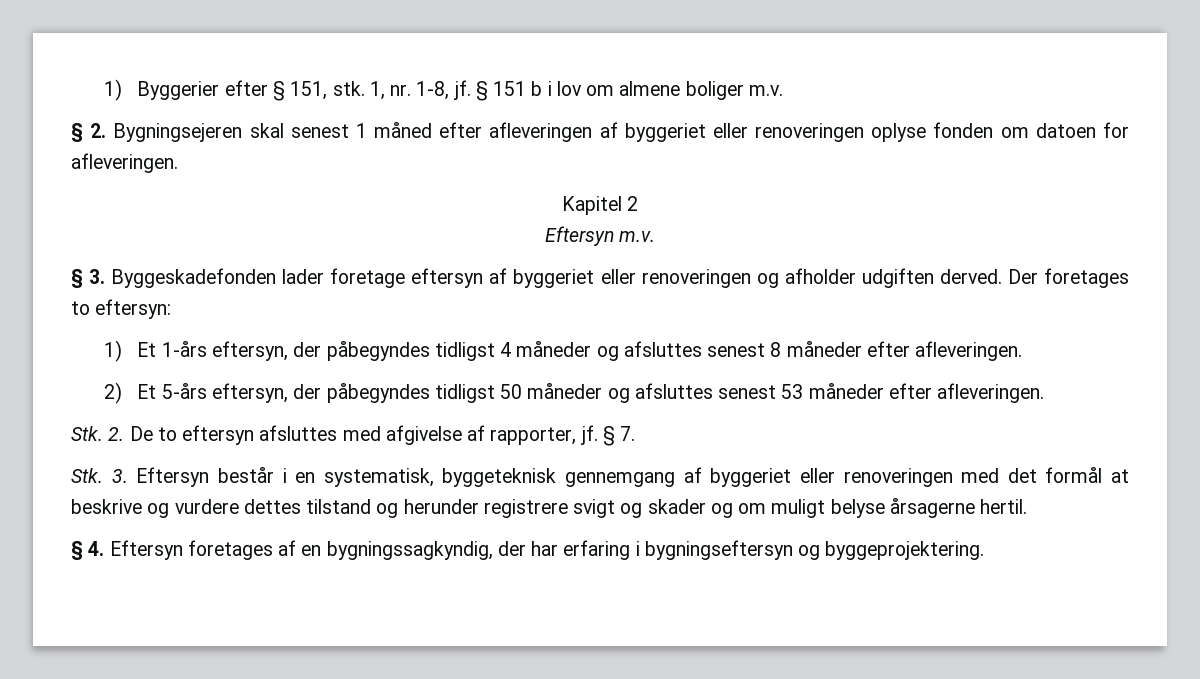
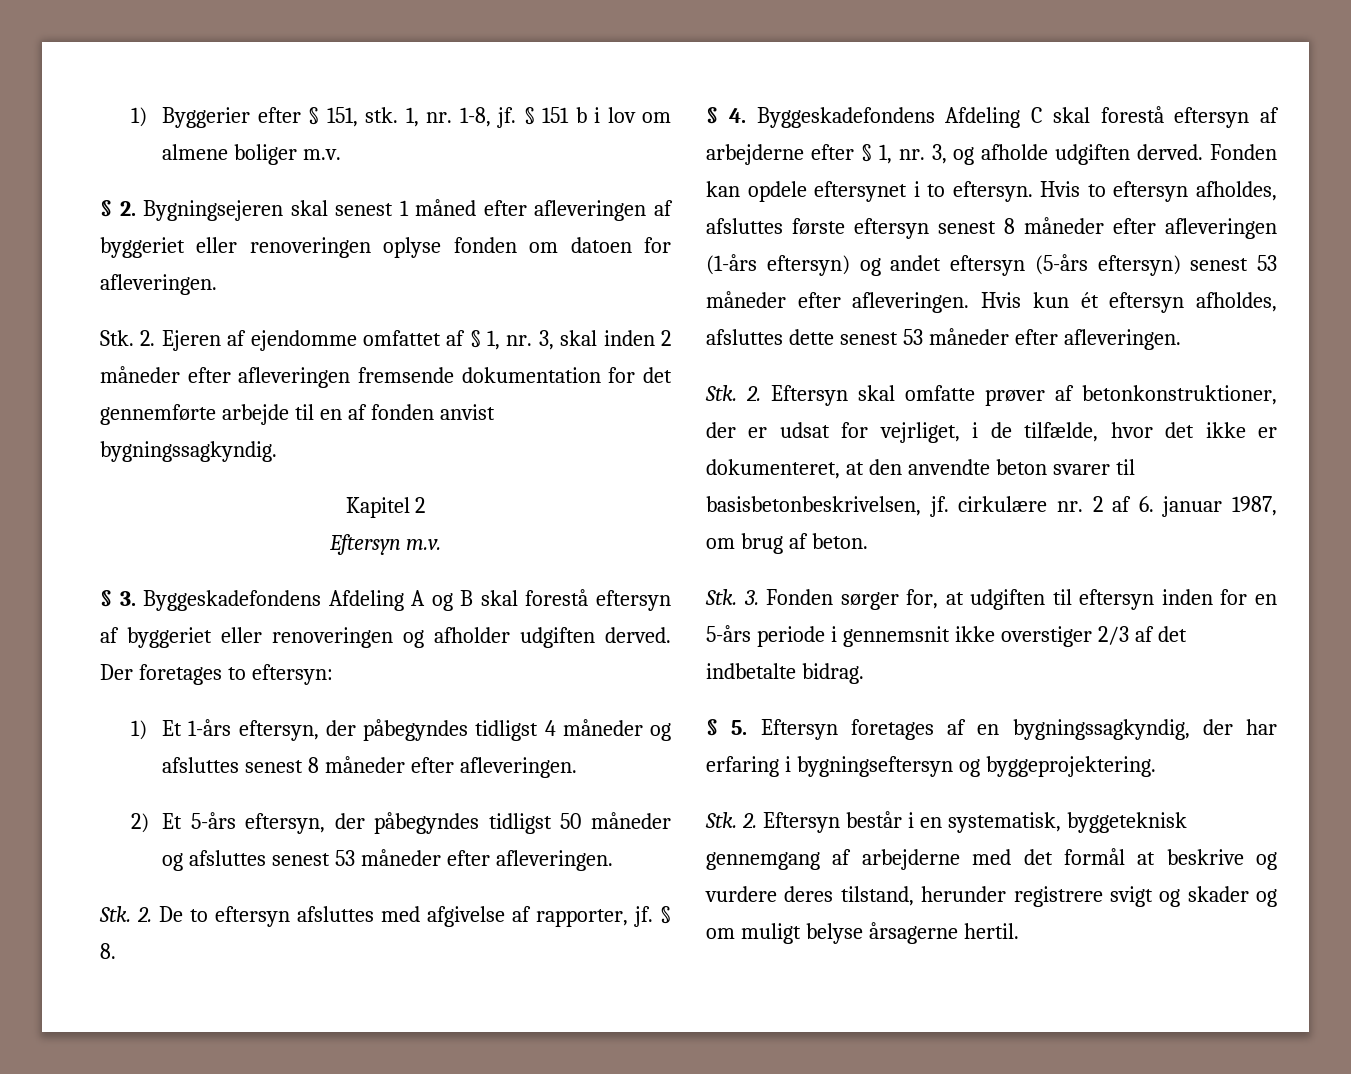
(178, 163) none -> [100,330,671,351] [100,366,672,388] [100,404,495,425] [100,441,277,462] // Stk. 2. Ejeren af ejendomme omfattet af § 1, nr. 3, skal inden 2 måneder efter afleveringen fremsende dokumentation for det gennemførte arbejde til en af fonden anvist bygningssagkyndig.
[111,268,406,288] Byggeskadefonden lader foretage -> [143,589,589,611] Byggeskadefondens Afdeling A og B skal forestå
[620,426,636,441] [71,467,1129,487] [71,498,1028,518] [71,541,105,560] 7. // Stk. 3. Eftersyn består i en systematisk, byggeteknisk gennemgang af byggeriet eller renoveringen med det formål at beskrive og vurdere dettes tilstand og herunder registrere svigt og skader og om muligt belyse årsagerne hertil. // § 4. -> [100,943,116,959] [706,106,1279,128] [706,144,1277,165] [706,181,1277,202] [706,217,1277,239] [706,254,1277,276] [706,291,1277,313] [706,328,1181,350] [705,385,1277,406] [706,422,1277,443] [706,459,1135,479] [706,496,1277,517] [706,533,868,554] [705,589,1277,610] [706,625,1187,647] [706,663,864,684] [706,719,748,736] 8. // § 4. Byggeskadefondens Afdeling C skal forestå eftersyn af arbejderne efter § 1, nr. 3, og afholde udgiften derved. Fonden kan opdele eftersynet i to eftersyn. Hvis to eftersyn afholdes, afsluttes første eftersyn senest 8 måneder efter afleveringen (1-års eftersyn) og andet eftersyn (5-års eftersyn) senest 53 måneder efter afleveringen. Hvis kun ét eftersyn afholdes, afsluttes dette senest 53 måneder efter afleveringen. // Stk. 2. Eftersyn skal omfatte prøver af betonkonstruktioner, der er udsat for vejrliget, i de tilfælde, hvor det ikke er dokumenteret, at den anvendte beton svarer til basisbetonbeskrivelsen, jf. cirkulære nr. 2 af 6. januar 1987, om brug af beton. // Stk. 3. Fonden sørger for, at udgiften til eftersyn inden for en 5-års periode i gennemsnit ikke overstiger 2/3 af det indbetalte bidrag. // § 5.
(985, 550) none -> [705,811,1187,833] [706,848,1277,870] [705,886,1277,907] [706,922,1019,944] // Stk. 2. Eftersyn består i en systematisk, byggeteknisk gennemgang af arbejderne med det formål at beskrive og vurdere deres tilstand, herunder registrere svigt og skader og om muligt belyse årsagerne hertil.

